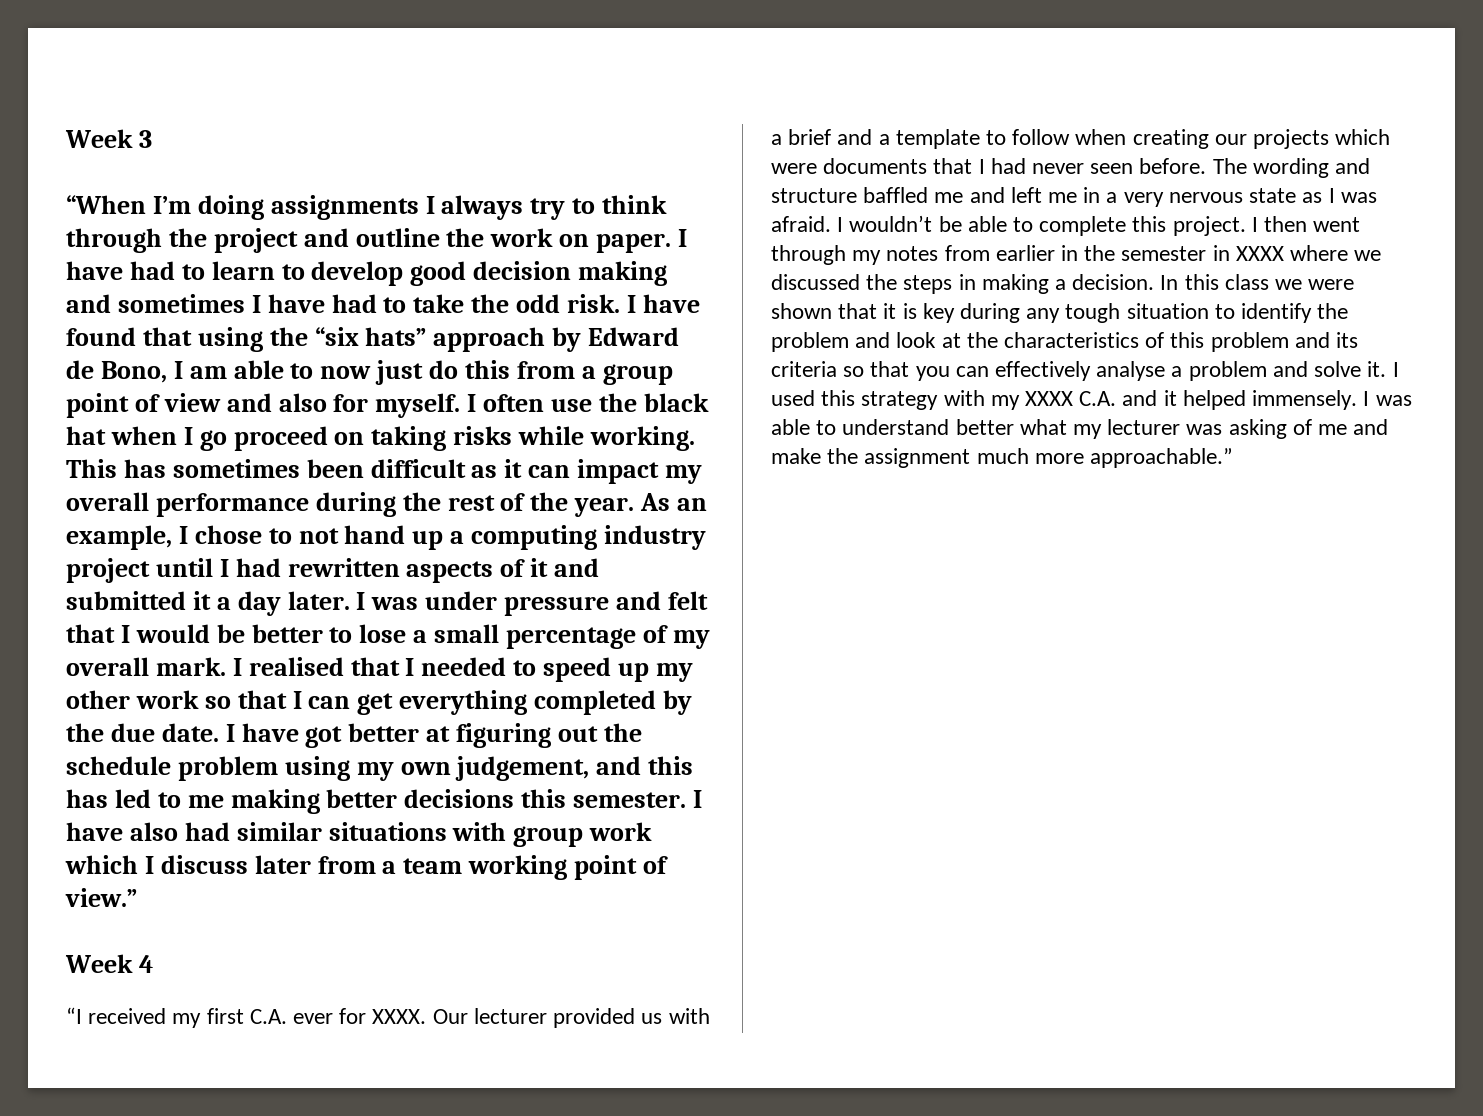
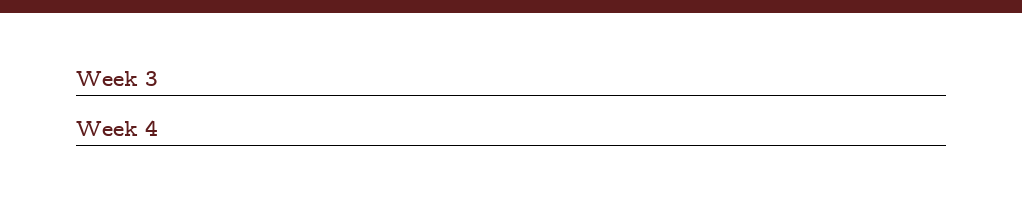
[66,195,668,220] [66,228,687,253] [66,261,668,286] [66,294,700,313] [66,327,680,352] [66,360,673,385] [66,393,709,418] [66,426,695,451] [66,459,702,484] [66,492,707,517] [66,525,706,550] [66,558,600,583] [66,591,708,616] [66,624,710,649] [66,657,693,682] [66,690,692,715] [66,723,642,748] [66,756,694,781] [66,789,702,814] [66,822,653,847] [65,855,668,880] [65,888,137,907] [65,954,153,973] [66,1007,710,1028] [771,129,1391,149] [771,158,1371,178] [771,187,1377,207] [771,215,1361,236] [771,245,1382,265] [771,274,1355,294] [771,303,1349,323] [771,332,1359,352] [771,361,1399,381] [771,390,1412,410] [771,419,1389,439] [771,448,1234,468] “When I’m doing assignments I always try to think through the project and outline the work on paper. I have had to learn to develop good decision making and sometimes I have had to take the odd risk. I have found that using the “six hats” approach by Edward de Bono, I am able to now just do this from a group point of view and also for myself. I often use the black hat when I go proceed on taking risks while working. This has sometimes been difficult as it can impact my overall performance during the rest of the year. As an example, I chose to not hand up a computing industry project until I had rewritten aspects of it and submitted it a day later. I was under pressure and felt that I would be better to lose a small percentage of my overall mark. I realised that I needed to speed up my other work so that I can get everything completed by the due date. I have got better at figuring out the schedule problem using my own judgement, and this has led to me making better decisions this semester. I have also had similar situations with group work which I discuss later from a team working point of view.” // Week 4 // “I received my first C.A. ever for XXXX. Our lecturer provided us with a brief and a template to follow when creating our projects which were documents that I had never seen before. The wording and structure baffled me and left me in a very nervous state as I was afraid. I wouldn’t be able to complete this project. I then went through my notes from earlier in the semester in XXXX where we discussed the steps in making a decision. In this class we were shown that it is key during any tough situation to identify the problem and look at the characteristics of this problem and its criteria so that you can effectively analyse a problem and solve it. I used this strategy with my XXXX C.A. and it helped immensely. I was able to understand better what my lecturer was asking of me and make the assignment much more approachable.” -> [76,120,158,136] Week 4

